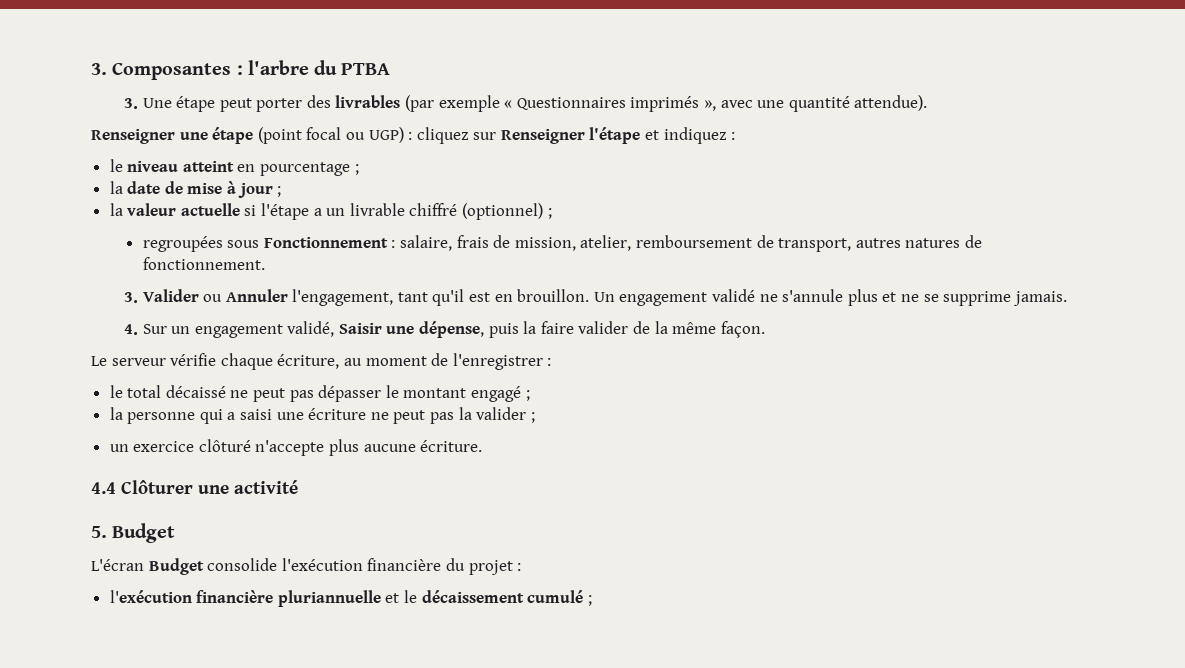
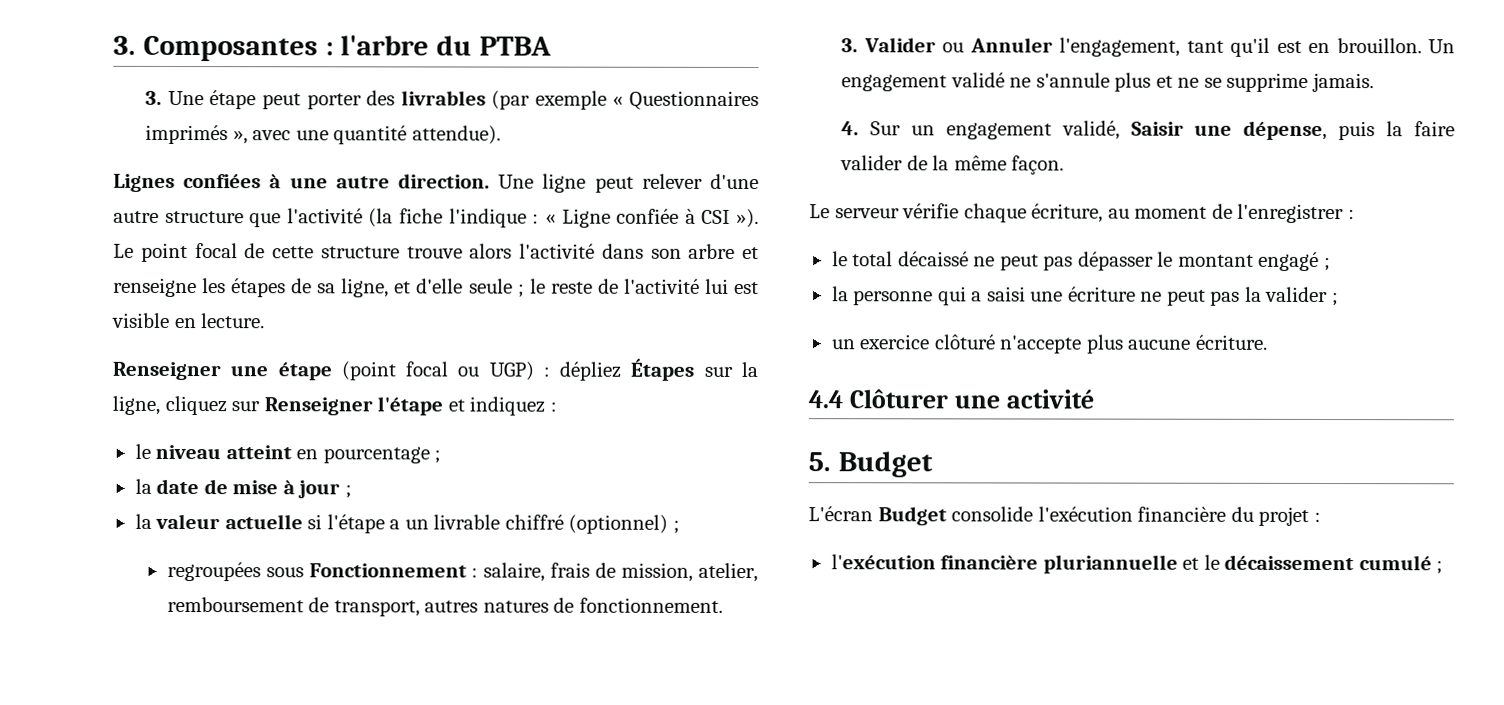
(928, 103) none -> [113,173,759,193] [113,208,760,229] [113,242,759,263] [113,277,759,298] [112,312,266,329] // Lignes confiées à une autre direction. Une ligne peut relever d'une autre structure que l'activité (la fiche l'indique : « Ligne confiée à CSI »). Le point focal de cette structure trouve alors l'activité dans son arbre et renseigne les étapes de sa ligne, et d'elle seule ; le reste de l'activité lui est visible en lecture.
(413, 136) none -> [559,358,758,381] [112,395,160,415] dépliez Étapes sur la ligne,

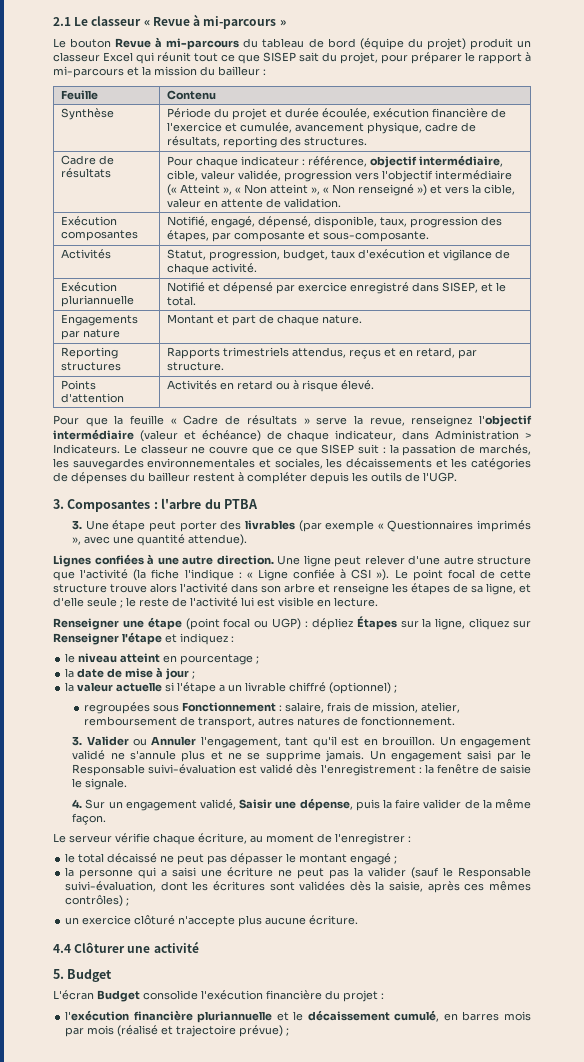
(113, 45) none -> [53,14,286,29] [53,37,532,50] [53,52,531,64] [53,66,266,78] [60,90,98,100] [166,90,216,100] [60,108,114,120] [166,108,506,120] [166,122,476,134] [166,136,367,148] [60,155,114,165] [60,168,111,178] [166,155,503,168] [166,170,512,182] [166,184,515,196] [166,198,341,208] [60,216,117,226] [60,230,138,241] [166,216,502,228] [166,230,429,242] [60,249,111,259] [166,249,510,261] [166,263,257,275] [60,282,117,292] [60,295,134,307] [166,282,506,294] [166,296,196,306] [60,314,138,326] [60,329,120,340] [166,314,362,326] [60,347,118,359] [60,362,121,371] [166,347,477,359] [166,362,224,371] [60,380,96,390] [60,393,124,403] [166,380,374,392] [53,415,532,427] [53,429,532,442] [53,444,531,456] [53,458,531,470] [53,472,457,484] 2.1 Le classeur « Revue à mi-parcours » // Le bouton Revue à mi-parcours du tableau de bord (équipe du projet) produit un classeur Excel qui réunit tout ce que SISEP sait du projet, pour préparer le rapport à mi-parcours et la mission du bailleur : // Feuille | Contenu // Synthèse | Période du projet et durée écoulée, exécution financière de l'exercice et cumulée, avancement physique, cadre de résultats, reporting des structures. // Cadre de résultats | Pour chaque indicateur : référence, objectif intermédiaire, cible, valeur validée, progression vers l'objectif intermédiaire (« Atteint », « Non atteint », « Non renseigné ») et vers la cible, valeur en attente de validation. // Exécution composantes | Notifié, engagé, dépensé, disponible, taux, progression des étapes, par composante et sous-composante. // Activités | Statut, progression, budget, taux d'exécution et vigilance de chaque activité. // Exécution pluriannuelle | Notifié et dépensé par exercice enregistré dans SISEP, et le total. // Engagements par nature | Montant et part de chaque nature. // Reporting structures | Rapports trimestriels attendus, reçus et en retard, par structure. // Points d'attention | Activités en retard ou à risque élevé. // Pour que la feuille « Cadre de résultats » serve la revue, renseignez l'objectif intermédiaire (valeur et échéance) de chaque indicateur, dans Administration > Indicateurs. Le classeur ne couvre que ce que SISEP suit : la passation de marchés, les sauvegardes environnementales et sociales, les décaissements et les catégories de dépenses du bailleur restent à compléter depuis les outils de l'UGP. //
(1375, 82) none -> [369,750,531,762] [72,764,531,776] [72,778,128,790] Un engagement saisi par le Responsable suivi-évaluation est validé dès l'enregistrement : la fenêtre de saisie le signale.
(1329, 294) none -> [411,867,531,879] [65,881,531,893] [65,895,124,907] (sauf le Responsable suivi-évaluation, dont les écritures sont validées dès la saisie, après ces mêmes contrôles)
[1358,555,1432,571] cumulé -> [394,1010,531,1022] [65,1025,284,1037] cumulé, en barres mois par mois (réalisé et trajectoire prévue)

